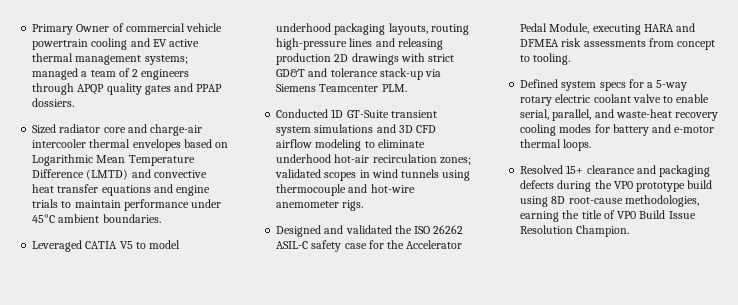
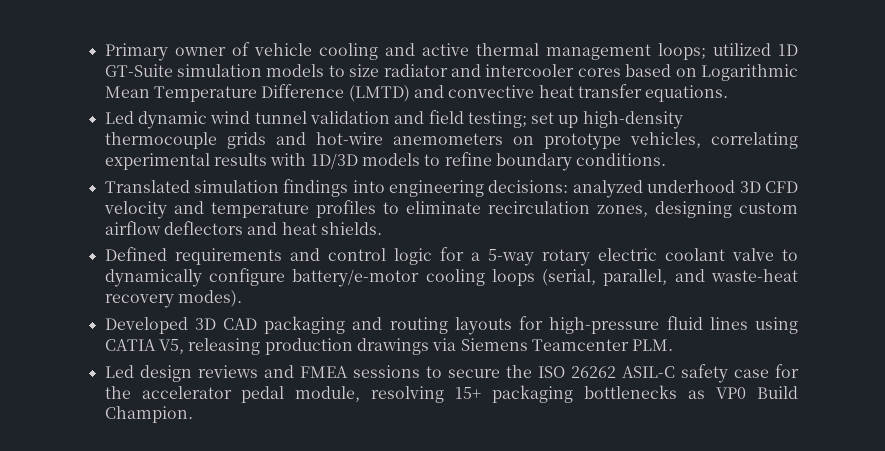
[76,23,223,32] [32,39,89,50] Owner of commercial vehicle powertrain -> [174,42,312,56] owner of vehicle
[152,39,167,47] EV -> (415, 49) none
[144,55,188,65] [32,68,190,80] [32,83,223,95] [32,98,75,107] [32,124,203,136] [32,139,181,151] systems; managed a team of 2 engineers through APQP quality gates and PPAP dossiers. // Sized radiator core and charge-air intercooler thermal envelopes -> [657,43,798,60] [104,64,621,77] loops; utilized 1D GT-Suite simulation models to size radiator and intercooler cores
[101,184,211,196] [32,199,222,211] [32,214,161,223] [32,240,181,252] [276,23,469,35] [276,38,443,50] [276,53,455,65] [276,68,442,80] [276,84,407,92] [276,109,437,118] [276,124,437,136] [276,139,425,151] [276,154,471,165] [275,169,471,181] [276,184,415,196] [276,200,364,211] [276,225,392,237] equations and engine trials to maintain performance under 45°C ambient boundaries. // Leveraged CATIA V5 to model underhood packaging layouts, routing high-pressure lines and releasing production 2D drawings with strict GD&T and tolerance stack-up via Siemens Teamcenter PLM. // Conducted 1D GT-Suite transient system simulations and 3D CFD airflow modeling to eliminate underhood hot-air recirculation zones; validated scopes in wind tunnels using thermocouple and hot-wire anemometer rigs. // Designed and validated -> [645,85,729,102] [104,110,683,129] [104,132,798,150] [104,152,667,171] [104,179,798,198] [103,200,798,219] [104,221,382,235] [104,247,798,266] [104,268,798,287] [104,290,242,308] [104,316,799,335] [104,338,674,355] [104,365,500,382] equations. // Led dynamic wind tunnel validation and field testing; set up high-density thermocouple grids and hot-wire anemometers on prototype vehicles, correlating experimental results with 1D/3D models to refine boundary conditions. // Translated simulation findings into engineering decisions: analyzed underhood 3D CFD velocity and temperature profiles to eliminate recirculation zones, designing custom airflow deflectors and heat shields. // Defined requirements and control logic for a 5-way rotary electric coolant valve to dynamically configure battery/e-motor cooling loops (serial, parallel, and waste-heat recovery modes). // Developed 3D CAD packaging and routing layouts for high-pressure fluid lines using CATIA V5, releasing production drawings via Siemens Teamcenter PLM. // Led design reviews and FMEA sessions to secure
[406,240,463,249] [520,23,696,35] [520,38,716,50] [520,53,571,65] [520,79,688,91] [520,94,710,106] [520,109,719,121] [520,124,715,136] [520,139,592,151] [520,165,711,177] [520,180,713,192] [520,195,699,207] [520,210,696,222] [520,225,574,234] Accelerator Pedal Module, executing HARA and DFMEA risk assessments from concept to tooling. // Defined system specs for a 5-way rotary electric coolant valve to enable serial, parallel, and waste-heat recovery cooling modes for battery and e-motor thermal loops. // Resolved 15+ clearance and packaging defects during the VP0 prototype build using 8D root-cause methodologies, earning the title of VP0 Build Issue Resolution -> [141,385,799,403] accelerator pedal module, resolving 15+ packaging bottlenecks as VP0 Build

